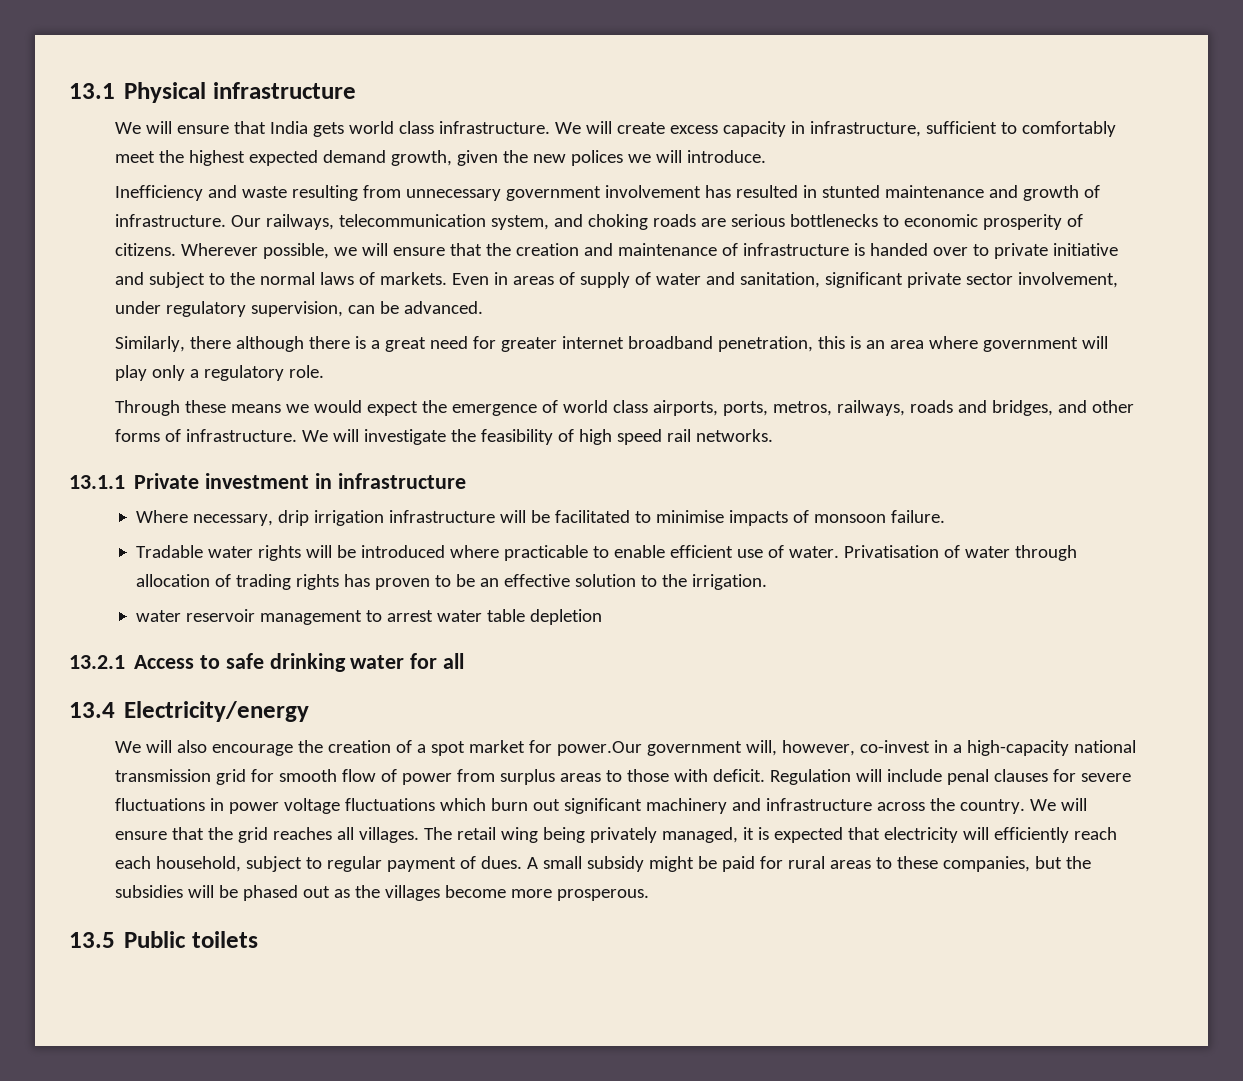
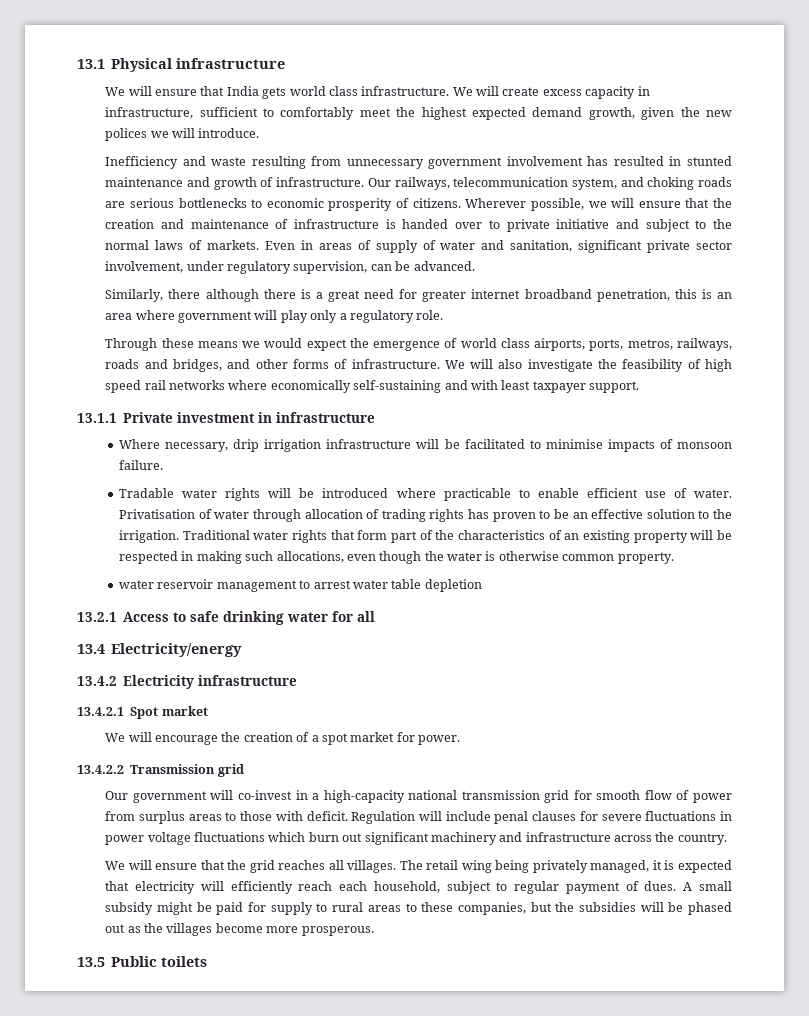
(360, 435) none -> [498,359,523,369] also
[696,429,774,442] networks. -> [169,380,640,393] networks where economically self-sustaining and with least taxpayer support.
(767, 582) none -> [182,530,733,543] [119,551,674,564] Traditional water rights that form part of the characteristics of an existing property will be respected in making such allocations, even though the water is otherwise common property.
[115,740,208,753] // We will also -> [77,675,298,689] [77,706,208,719] [105,732,152,742] // 13.4.2 Electricity infrastructure // 13.4.2.1 Spot market // We will
[557,740,856,756] power.Our government will, however, -> [418,735,461,745] [77,764,244,777] [105,790,234,803] power. // 13.4.2.2 Transmission grid // Our government will
(1026, 806) none -> (727, 839) //
(784, 862) none -> [270,902,328,915] supply to

